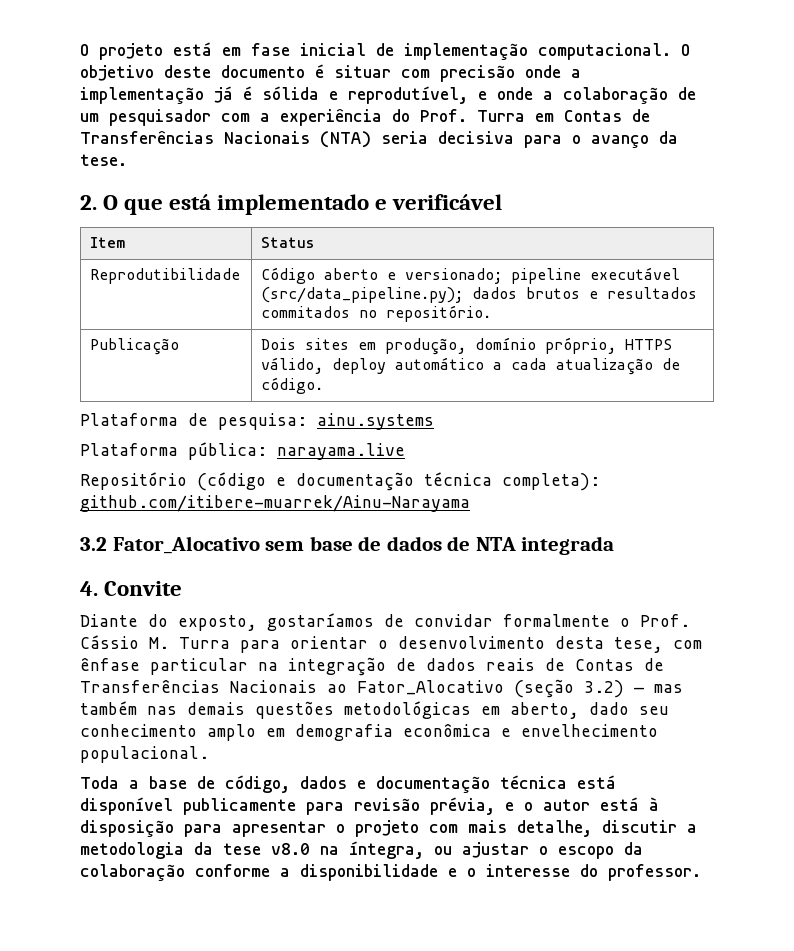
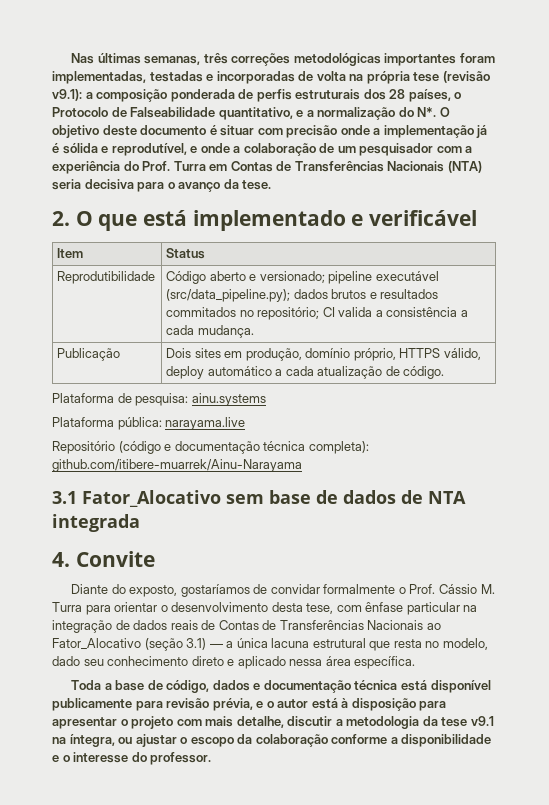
[80,42,671,60] O projeto está em fase inicial de implementação computacional. -> [71,53,495,66] [52,71,490,84] [52,89,462,102] [52,107,437,120] Nas últimas semanas, três correções metodológicas importantes foram implementadas, testadas e incorporadas de volta na própria tese (revisão v9.1): a composição ponderada de perfis estruturais dos 28 países, o Protocolo de Falseabilidade quantitativo, e a normalização do N*.
[386,305,492,322] repositório. -> [257,307,468,320] [166,325,254,338] repositório; CI valida a consistência a cada mudança.
[80,537,107,551] 3.2 -> [52,491,77,504] 3.1
[584,680,683,698] [80,701,669,719] [80,723,658,741] [80,746,209,763] 3.2) — mas também nas demais questões metodológicas em aberto, dado seu conhecimento amplo em demografia econômica e envelhecimento populacional. -> [186,638,488,651] [52,656,416,669] 3.1) — a única lacuna estrutural que resta no modelo, dado seu conhecimento direto e aplicado nessa área específica.
[271,843,310,855] v8.0 -> [470,716,494,726] v9.1

